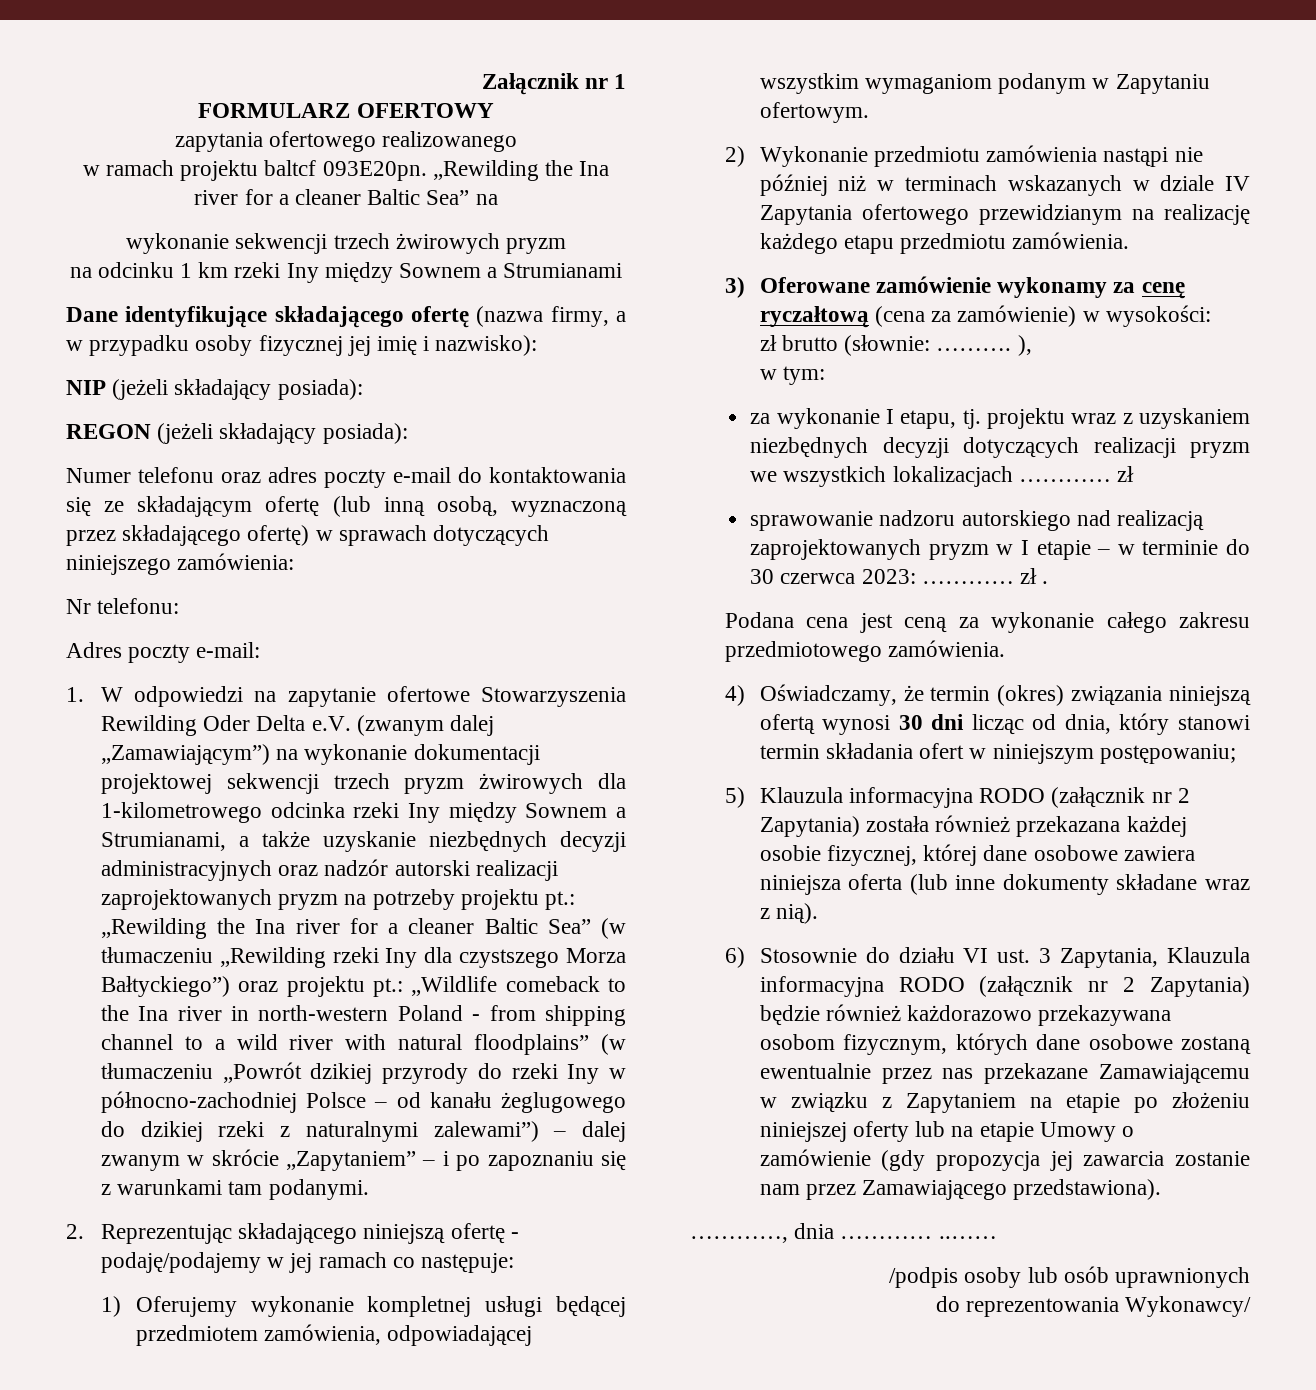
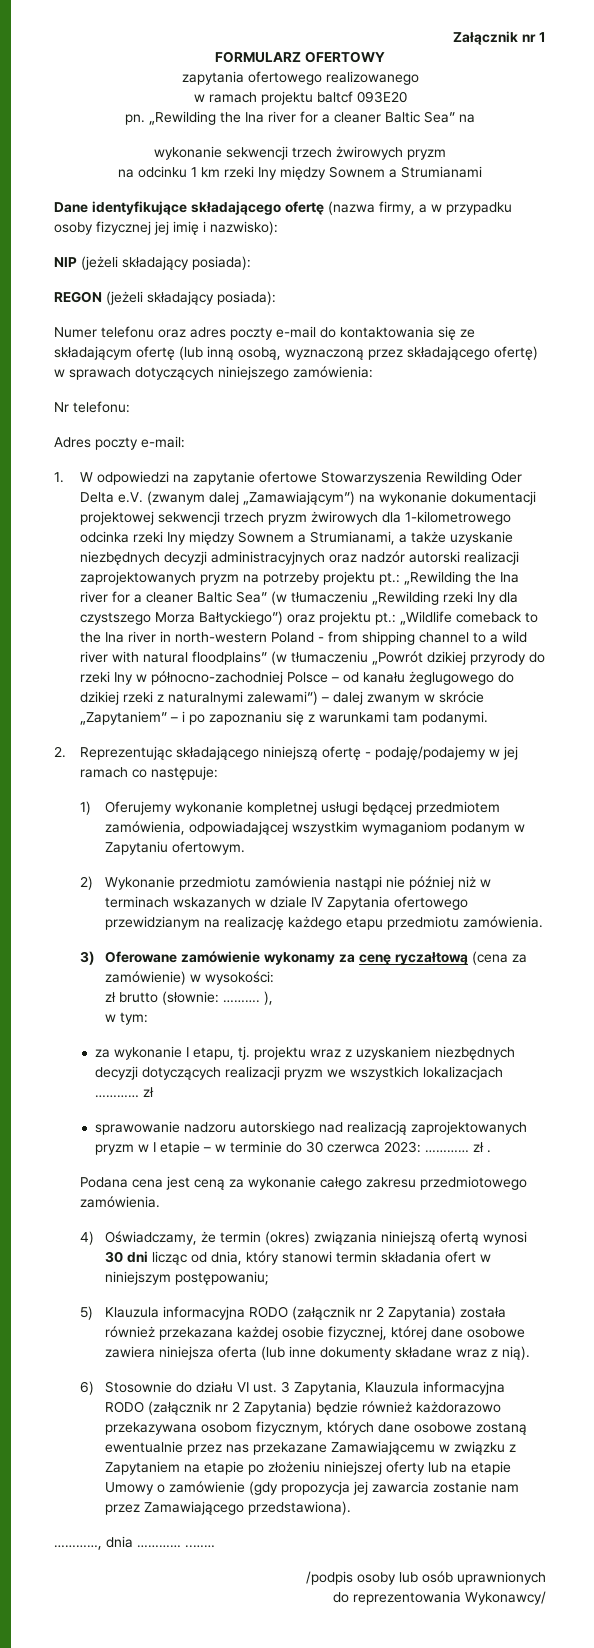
[322,161,427,181] 093E20pn. -> [356,91,407,103] [125,114,145,125] 093E20 // pn.

